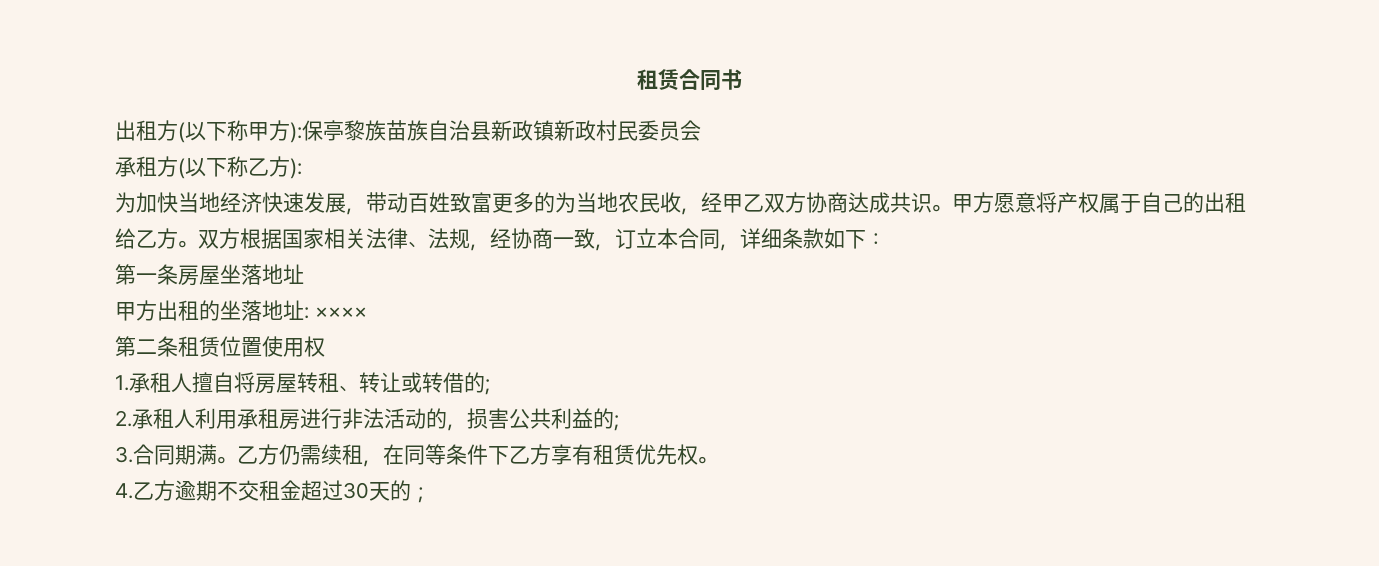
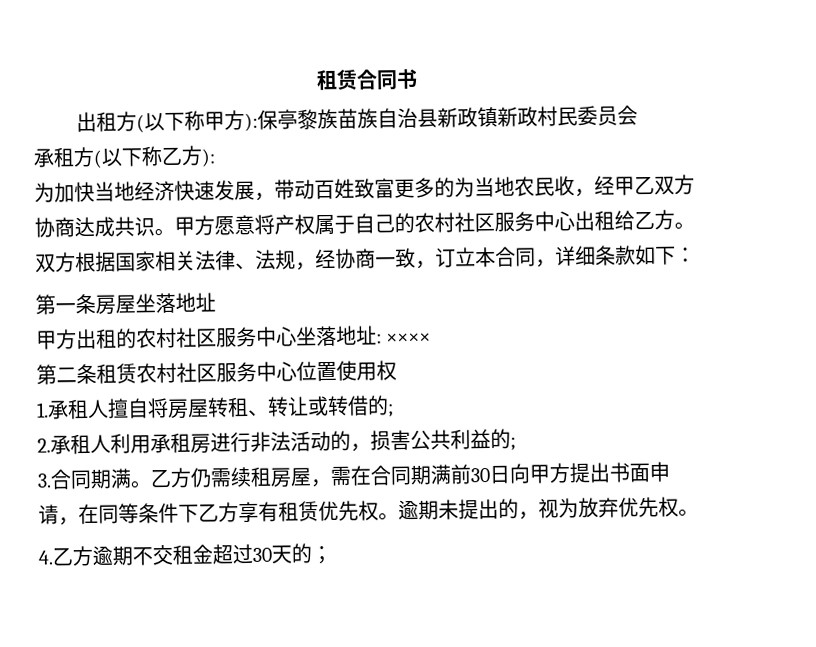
(1204, 202) none -> [414,210,575,233] 农村社区服务中心
(220, 310) none -> [136,326,297,349] 农村社区服务中心
(220, 346) none -> [136,361,297,384] 农村社区服务中心
(363, 454) none -> [270,461,670,488] [38,504,59,525] 房屋，需在合同期满前30日向甲方提出书面申请
(718, 460) none -> [398,496,699,521] 逾期未提出的，视为放弃优先权。

